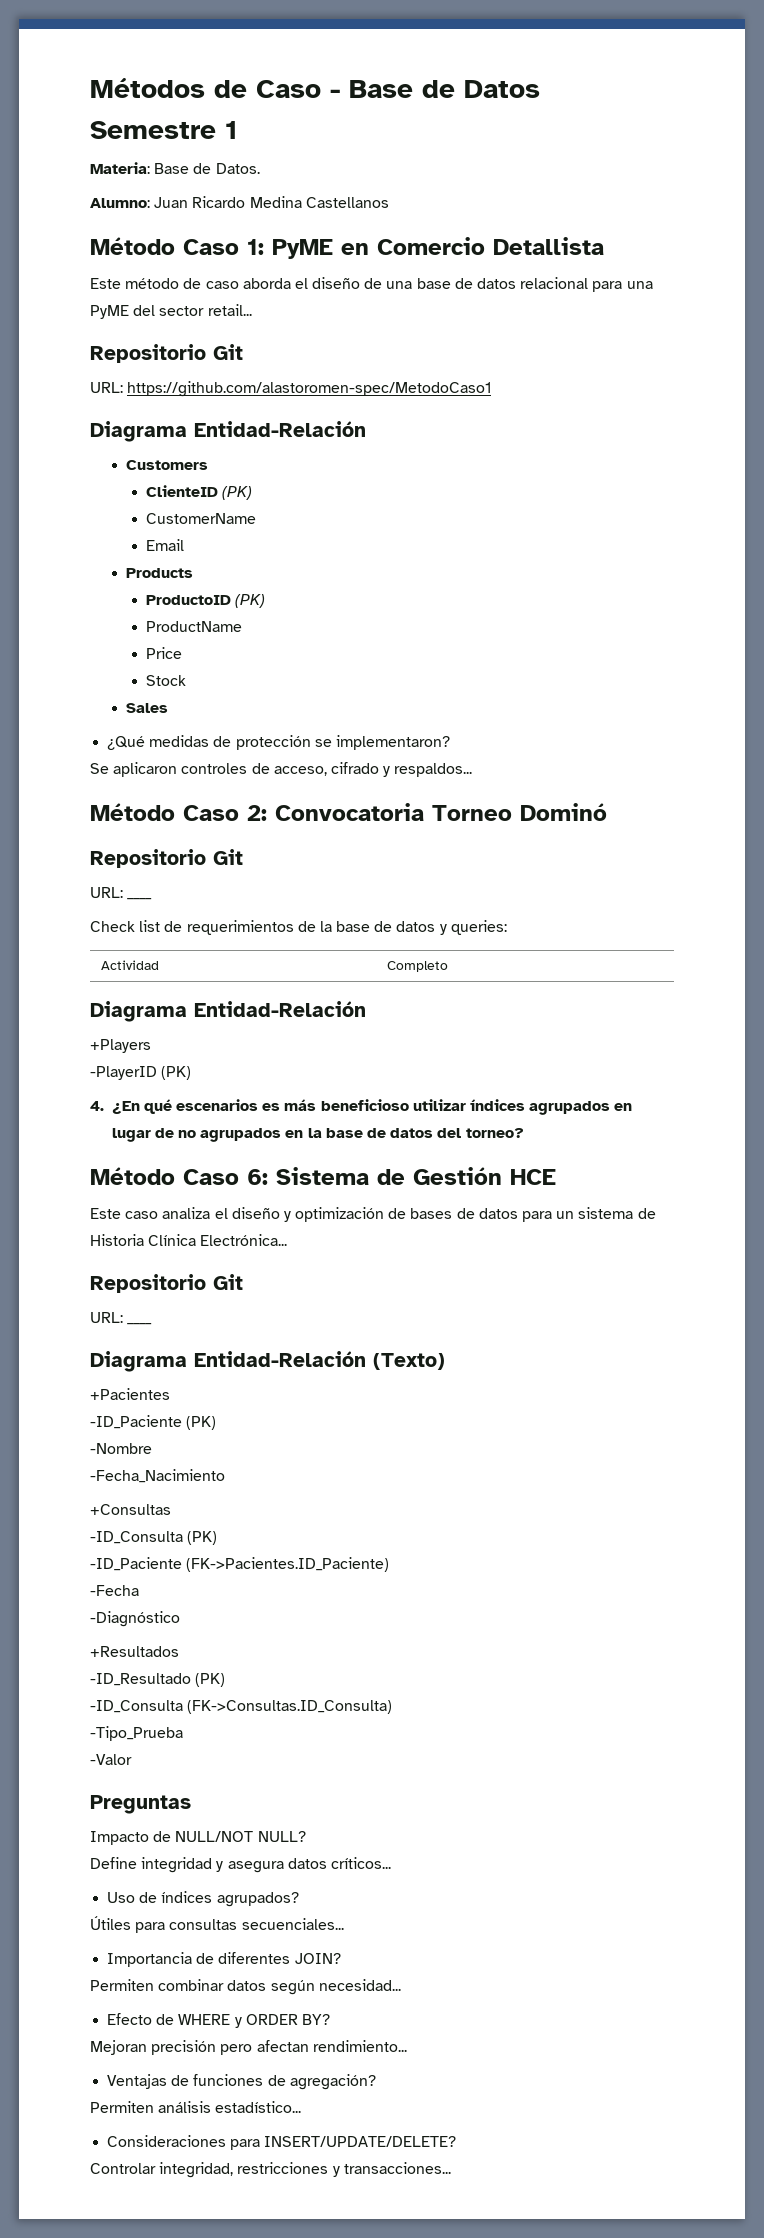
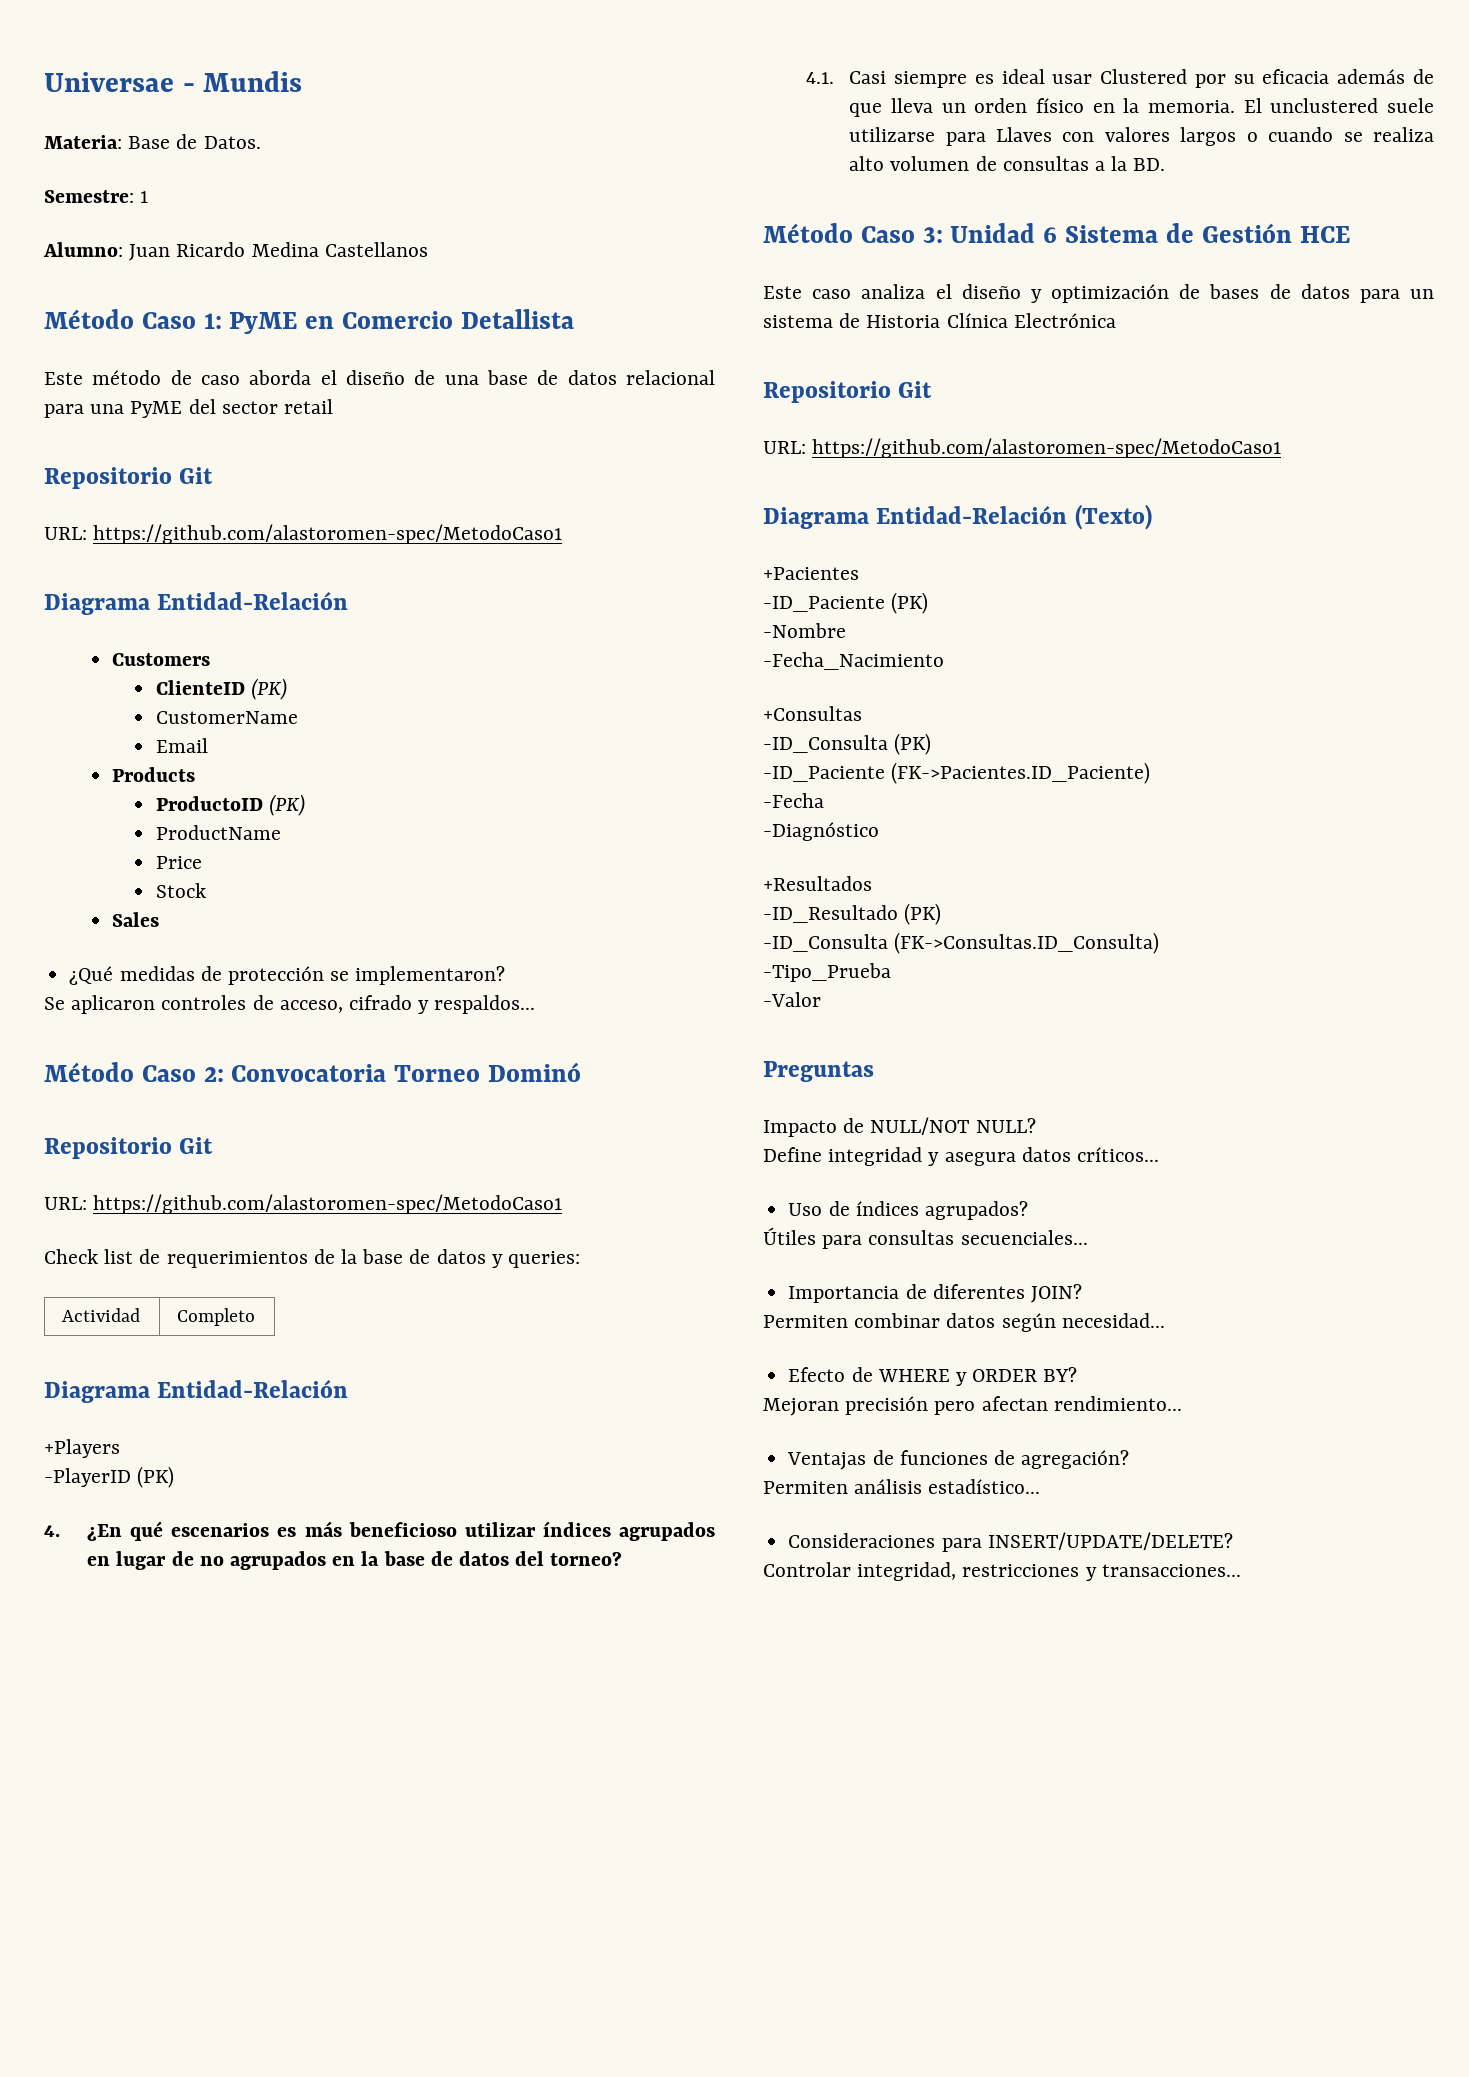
[90,78,540,98] [90,121,238,139] Métodos de Caso - Base de Datos // Semestre 1 -> [44,71,303,92] Universae - Mundis
(260, 168) none -> [44,190,149,203] // Semestre: 1
[207,304,252,316] retail... -> [284,399,334,414] retail
[127,898,153,900] ____ -> [93,1194,563,1214] https://github.com/alastoromen-spec/MetodoCaso1
[90,1167,268,1185] // Método Caso 6: -> [806,69,1434,88] [849,98,1434,117] [849,127,1434,146] [849,156,1166,171] [763,223,1058,243] // 4.1. Casi siempre es ideal usar Clustered por su eficacia además de que lleva un orden físico en la memoria. El unclustered suele utilizarse para Llaves con valores largos o cuando se realiza alto volumen de consultas a la BD. // Método Caso 3: Unidad 6
[200,1234,288,1246] [90,1274,243,1293] [90,1312,123,1323] [127,1323,153,1325] Electrónica... // Repositorio Git // URL: ____ -> [1013,313,1116,328] [763,381,933,403] [763,438,1282,458] Electrónica // Repositorio Git // URL: https://github.com/alastoromen-spec/MetodoCaso1

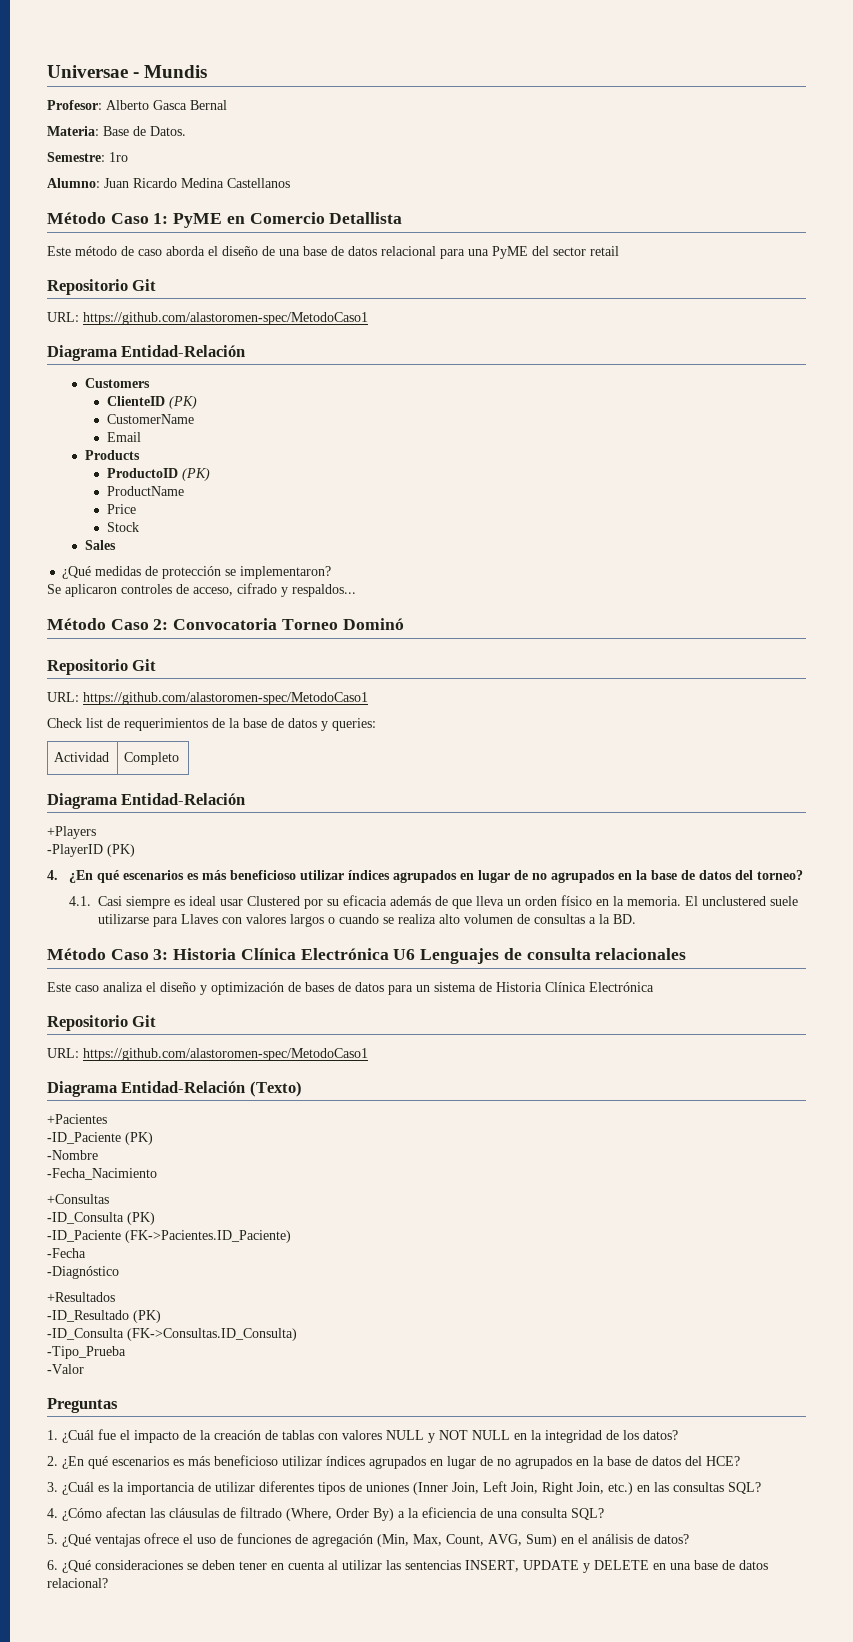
(303, 81) none -> [47,100,227,110] // Profesor: Alberto Gasca Bernal
[140,191,149,203] 1 -> [109,152,128,162] 1ro
[950,223,1350,243] Unidad 6 Sistema de Gestión HCE -> [173,948,687,964] Historia Clínica Electrónica U6 Lenguajes de consulta relacionales
[763,1117,1036,1137] [763,1147,1160,1166] [788,1201,1028,1220] [763,1227,1088,1249] [788,1284,1082,1303] [763,1313,1165,1332] [788,1367,1078,1386] [763,1396,1182,1416] [787,1450,1130,1470] [763,1479,1041,1494] [788,1532,1233,1552] [763,1562,1241,1581] Impacto de NULL/NOT NULL? // Define integridad y asegura datos críticos... // Uso de índices agrupados? // Útiles para consultas secuenciales... // Importancia de diferentes JOIN? // Permiten combinar datos según necesidad... // Efecto de WHERE y ORDER BY? // Mejoran precisión pero afectan rendimiento... // Ventajas de funciones de agregación? // Permiten análisis estadístico... // Consideraciones para INSERT/UPDATE/DELETE? // Controlar integridad, restricciones y transacciones... -> [47,1429,678,1443] [47,1455,740,1469] [47,1481,761,1495] [47,1507,604,1521] [47,1533,689,1547] [47,1560,768,1573] [47,1578,108,1588] 1. ¿Cuál fue el impacto de la creación de tablas con valores NULL y NOT NULL en la integridad de los datos? // 2. ¿En qué escenarios es más beneficioso utilizar índices agrupados en lugar de no agrupados en la base de datos del HCE? // 3. ¿Cuál es la importancia de utilizar diferentes tipos de uniones (Inner Join, Left Join, Right Join, etc.) en las consultas SQL? // 4. ¿Cómo afectan las cláusulas de filtrado (Where, Order By) a la eficiencia de una consulta SQL? // 5. ¿Qué ventajas ofrece el uso de funciones de agregación (Min, Max, Count, AVG, Sum) en el análisis de datos? // 6. ¿Qué consideraciones se deben tener en cuenta al utilizar las sentencias INSERT, UPDATE y DELETE en una base de datos relacional?

